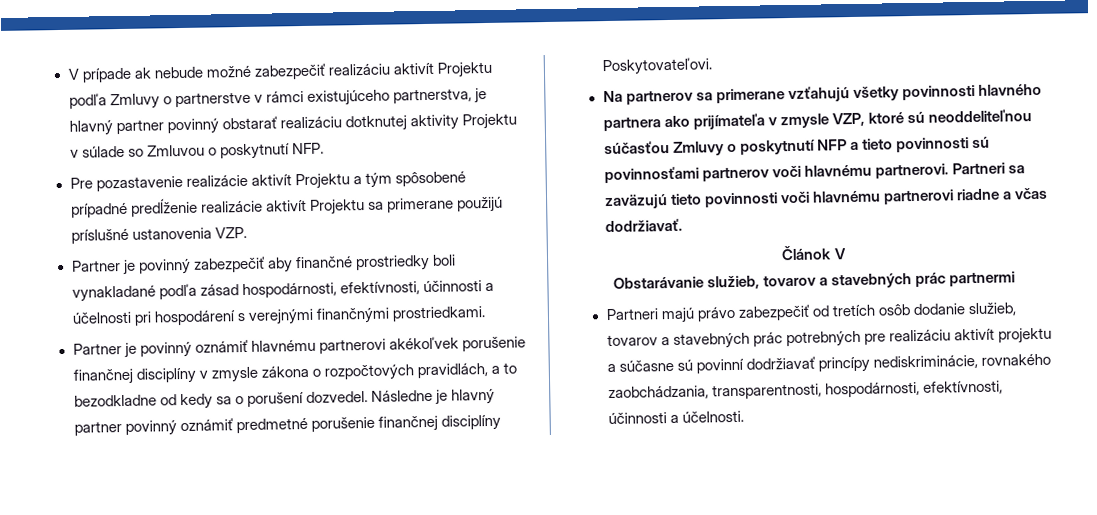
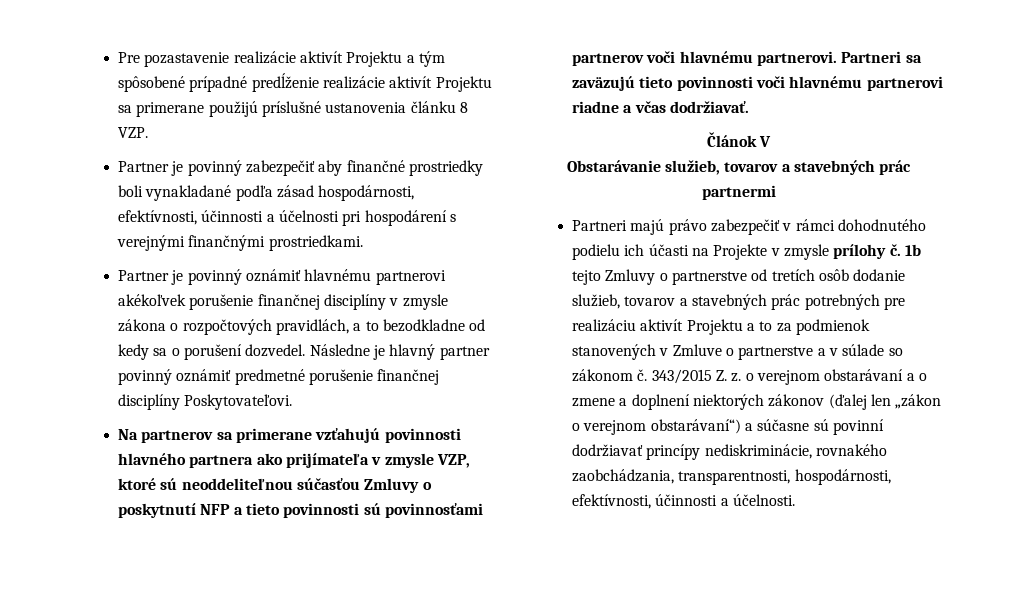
[67,61,494,83] [68,87,488,110] [68,113,518,136] [69,142,325,160] V prípade ak nebude možné zabezpečiť realizáciu aktivít Projektu podľa Zmluvy o partnerstve v rámci existujúceho partnerstva, je hlavný partner povinný obstarať realizáciu dotknutej aktivity Projektu v súlade so Zmluvou o poskytnutí NFP. // -> (118, 57) none
(212, 233) none -> [410,101,469,113] článku 8
[853,86,900,101] všetky -> (381, 435) none
(810, 312) none -> [782,219,927,231] [572,244,922,260] [572,269,748,285] v rámci dohodnutého podielu ich účasti na Projekte v zmysle prílohy č. 1b tejto Zmluvy o partnerstve
[998,327,1053,344] projektu -> [686,319,871,335] [572,344,903,360] [572,369,928,385] [572,394,942,410] [572,419,741,435] Projektu a to za podmienok stanovených v Zmluve o partnerstve a v súlade so zákonom č. 343/2015 Z. z. o verejnom obstarávaní a o zmene a doplnení niektorých zákonov (ďalej len „zákon o verejnom obstarávaní“)

